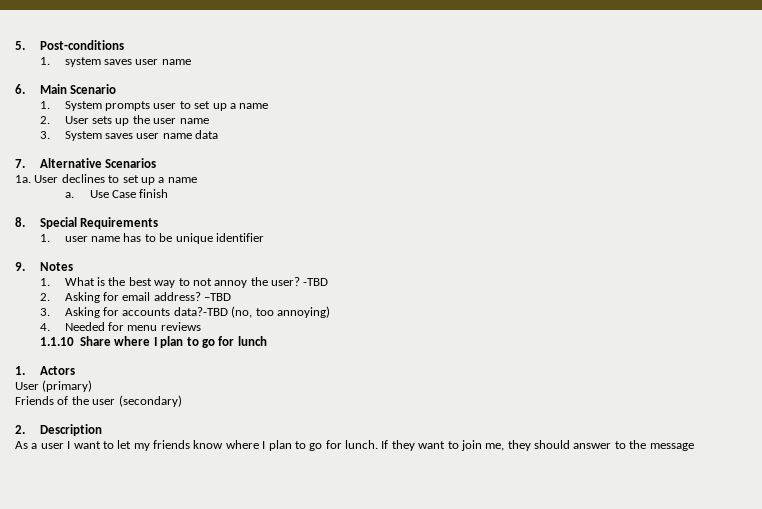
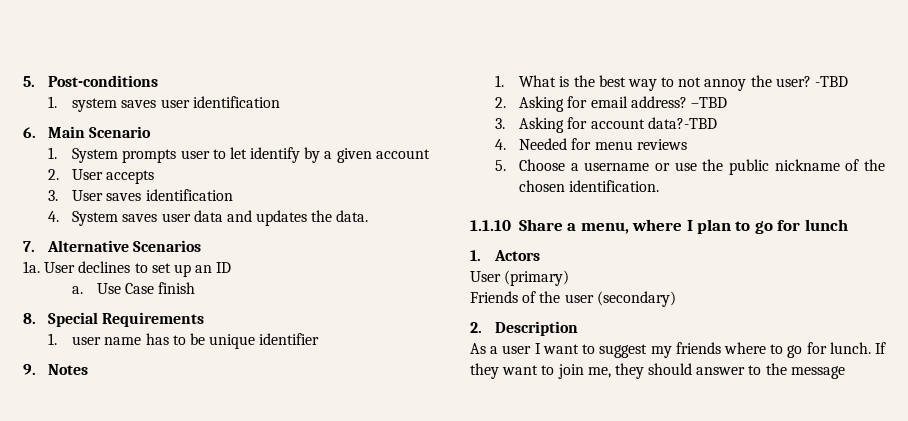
[161,59,191,65] name -> [192,96,280,108] identification
[194,101,269,111] [39,115,209,126] [39,131,50,139] set up a name // 2. User sets up the user name // 3. -> [229,147,430,163] [47,169,155,184] [47,189,233,201] [47,211,59,222] let identify by a given account // 2. User accepts // 3. User saves identification // 4.
[162,133,192,139] name -> (191, 217) none
(219, 134) none -> [226,210,369,226] and updates the data.
[158,177,197,183] a name -> [195,262,232,273] an ID
[122,308,171,316] accounts -> [590,119,645,129] account
[231,306,330,318] (no, too annoying) -> (717, 123) none
[39,336,112,346] 1.1.10 Share -> [494,159,885,175] [519,180,660,192] [470,219,629,234] 5. Choose a username or use the public nickname of the chosen identification. // 1.1.10 Share a menu,
[117,440,132,449] let -> [599,344,648,358] suggest
[193,440,292,451] know where I plan -> [723,342,766,354] where

